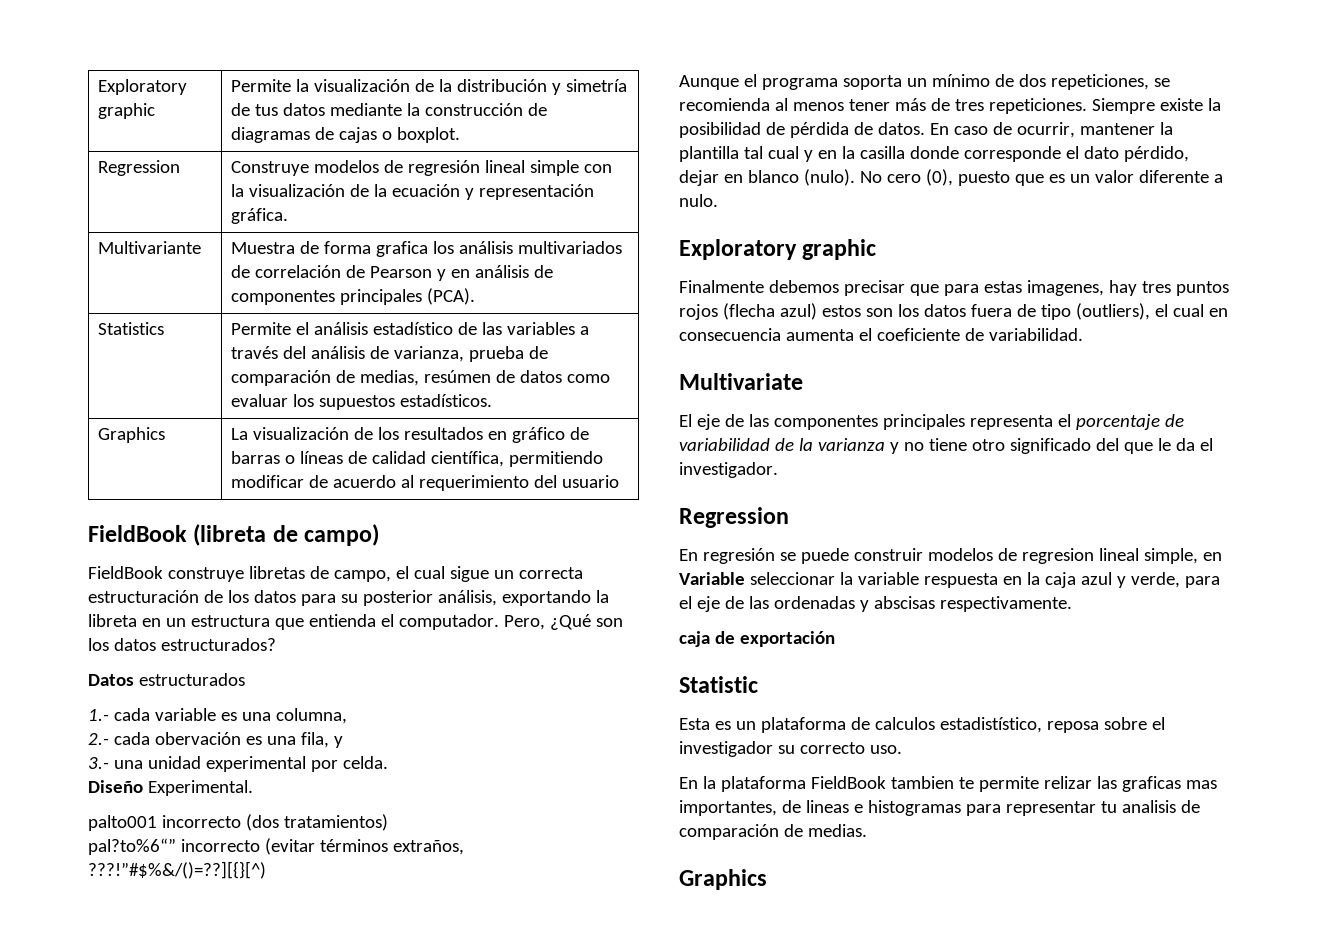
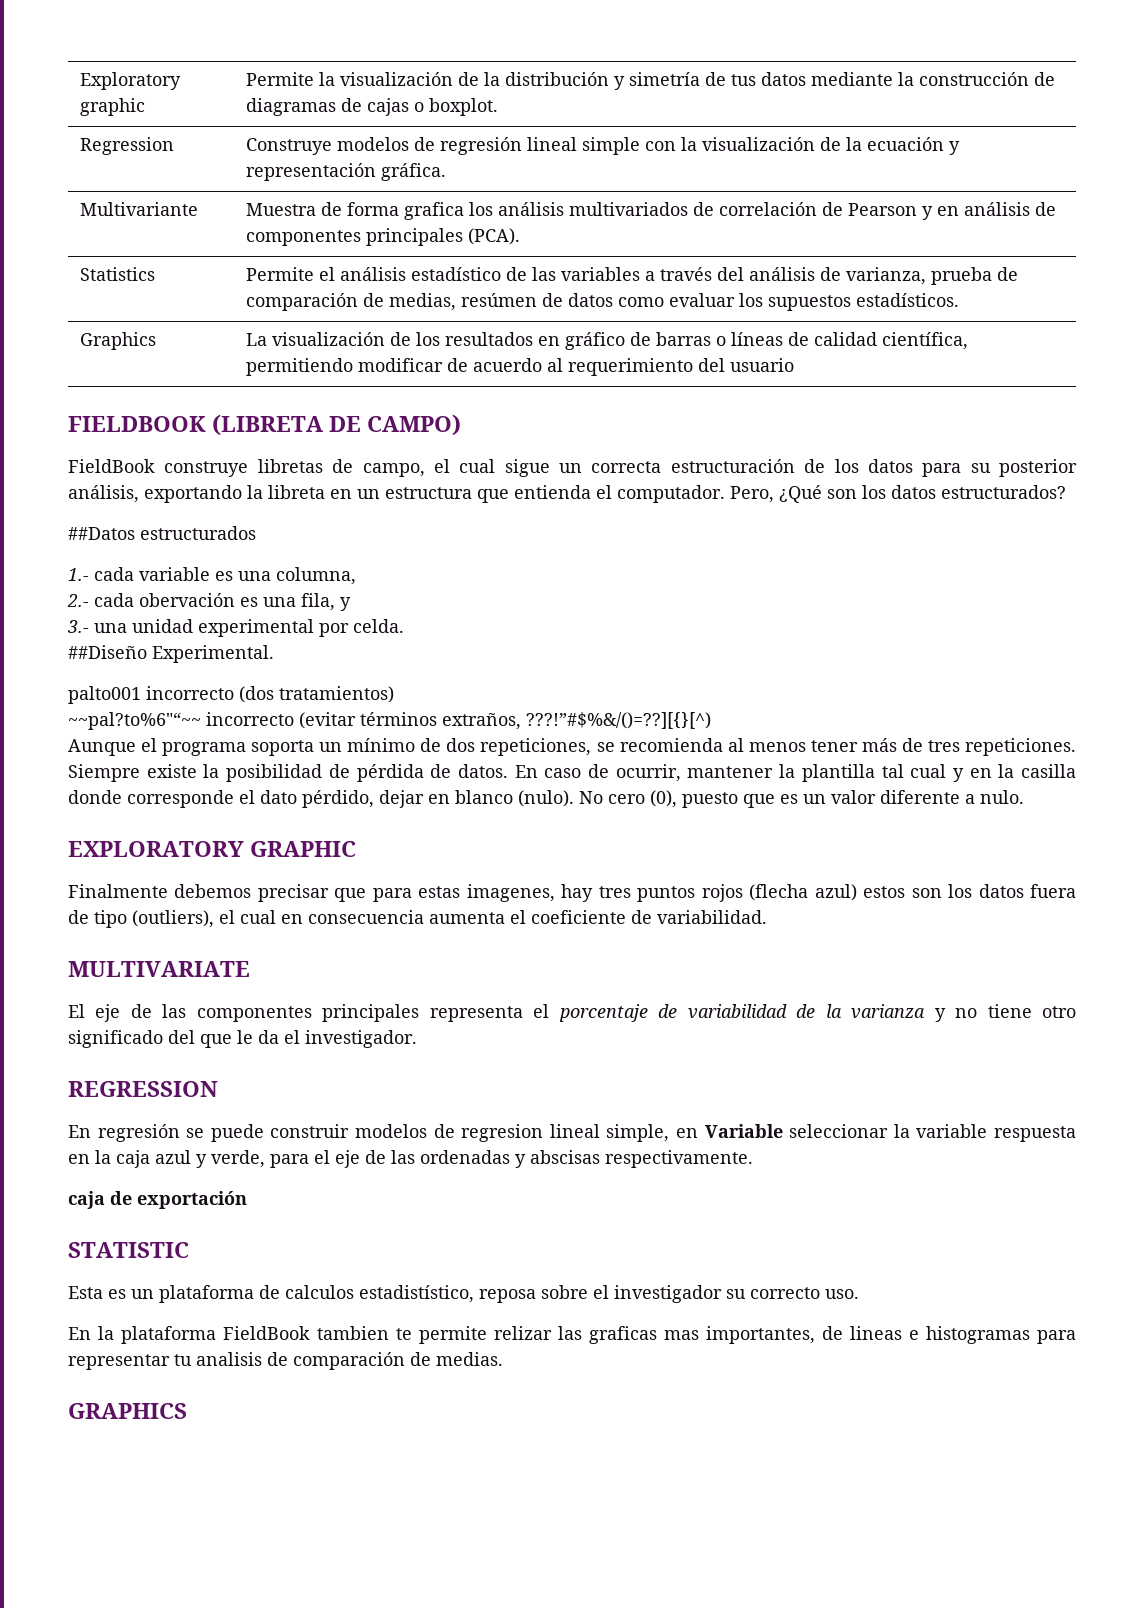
[88,524,380,546] FieldBook (libreta de campo) -> [68,414,462,436] FIELDBOOK (LIBRETA DE CAMPO)
[88,674,134,686] Datos -> [68,527,135,540] ##Datos
[88,780,143,793] Diseño -> [68,645,147,659] ##Diseño
[88,838,176,855] pal?to%6“” -> [68,712,201,730] ~~pal?to%6"“~~
[679,239,877,260] Exploratory graphic -> [68,841,357,857] EXPLORATORY GRAPHIC
[679,373,803,390] Multivariate -> [68,961,250,977] MULTIVARIATE
[679,507,789,528] Regression -> [68,1081,218,1097] REGRESSION
[679,676,758,693] Statistic -> [68,1242,189,1258] STATISTIC
[679,869,767,890] Graphics -> [68,1403,187,1419] GRAPHICS

